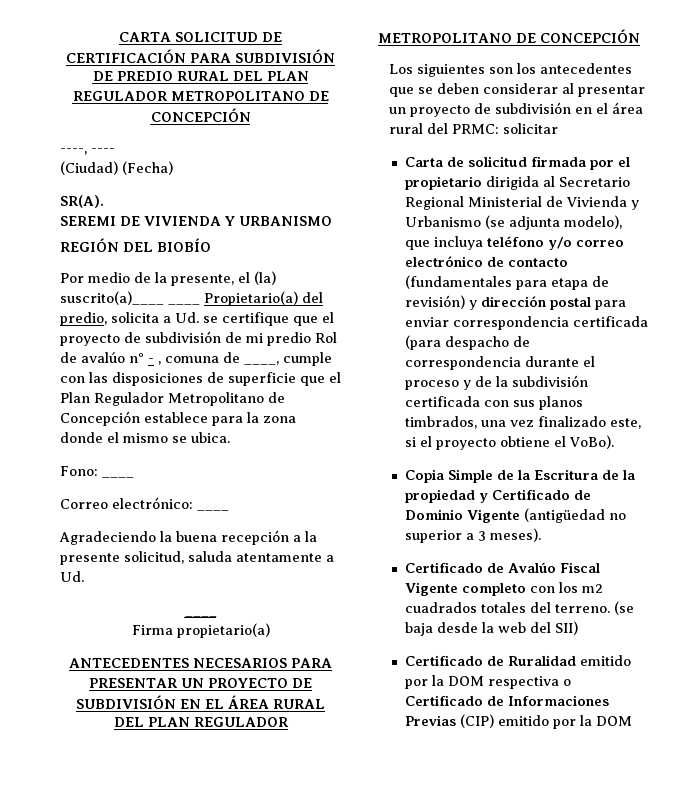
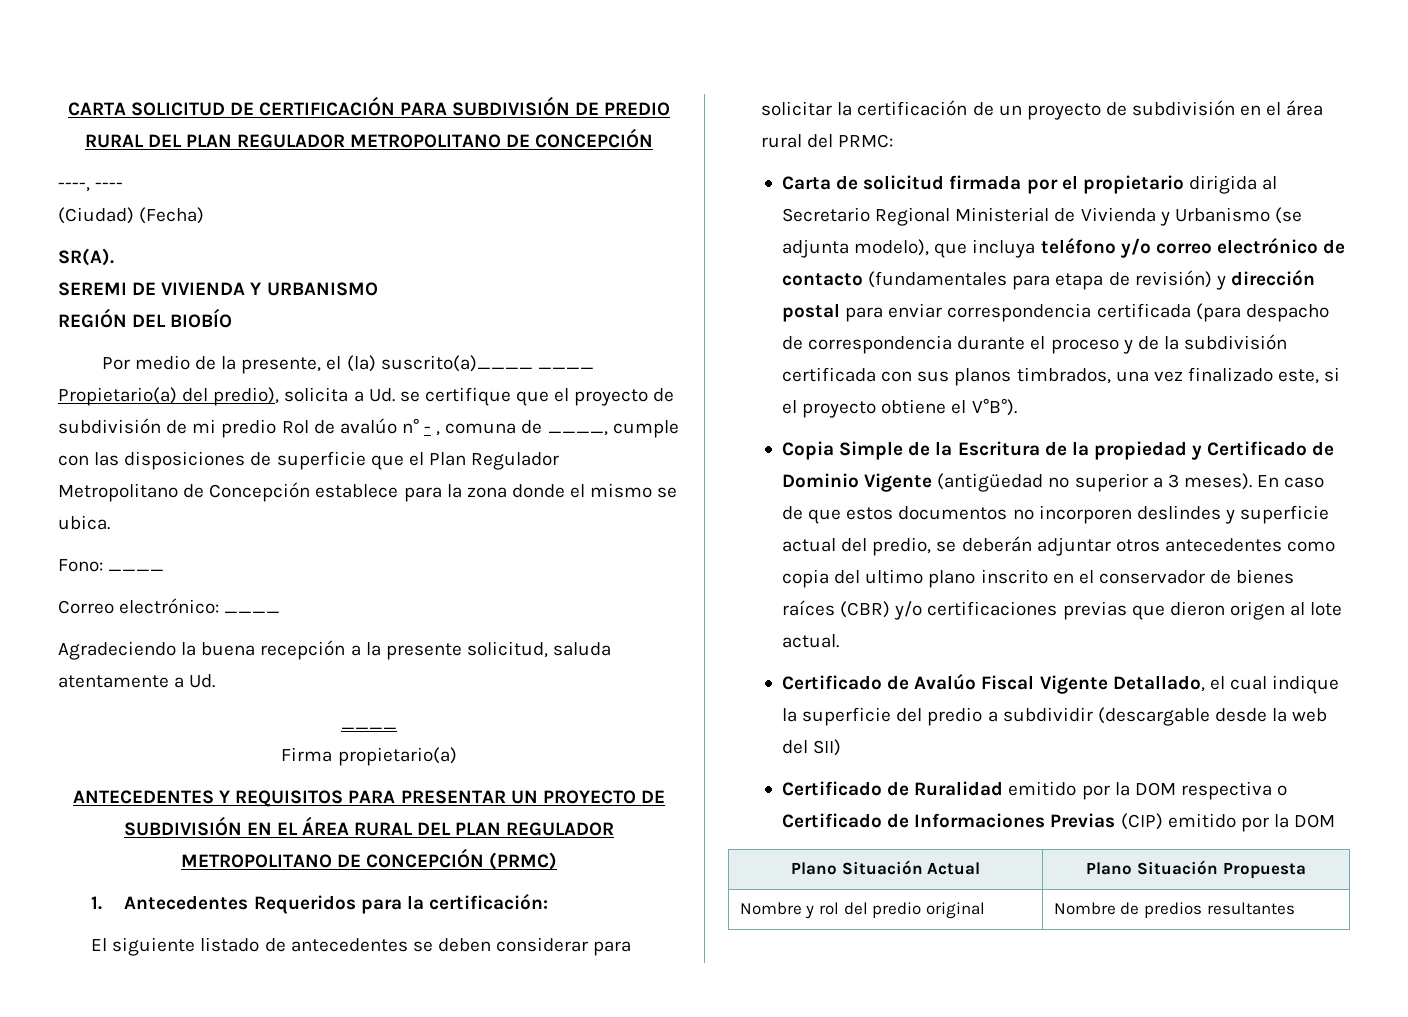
[60,312,107,326] predio, -> [213,387,280,406] predio),
[193,658,287,668] NECESARIOS -> [219,790,344,807] Y REQUISITOS
[388,63,632,77] [388,83,645,97] // Los siguientes son los antecedentes que se deben considerar al presentar -> [489,852,558,870] [91,894,548,914] [91,937,632,956] [761,100,994,116] (PRMC) // 1. Antecedentes Requeridos para la certificación: // El siguiente listado de antecedentes se deben considerar para solicitar la certificación de
[502,123,558,134] solicitar -> (894, 141) none
[568,435,614,449] VoBo). -> [971,398,1017,416] V°B°).
(541, 535) none -> [1257,475,1325,488] [782,505,1330,524] [782,536,1336,556] [782,569,1295,588] [782,600,1343,620] [782,634,840,648] En caso de que estos documentos no incorporen deslindes y superficie actual del predio, se deberán adjuntar otros antecedentes como copia del ultimo plano inscrito en el conservador de bienes raíces (CBR) y/o certificaciones previas que dieron origen al lote actual.
[461,582,603,596] [404,601,634,615] [404,622,433,636] completo con los m2 cuadrados totales del terreno. (se baja -> [1112,675,1340,694] [782,707,1210,726] Detallado, el cual indique la superficie del predio a subdividir (descargable
(632, 721) none -> [790,860,981,875] [1086,860,1306,879] [739,902,985,919] [1053,902,1295,918] // Plano Situación Actual | Plano Situación Propuesta // Nombre y rol del predio original | Nombre de predios resultantes

